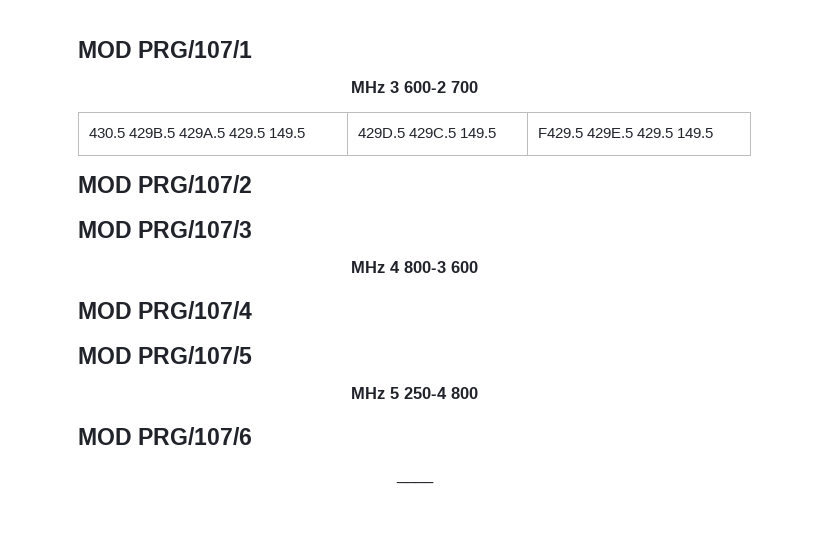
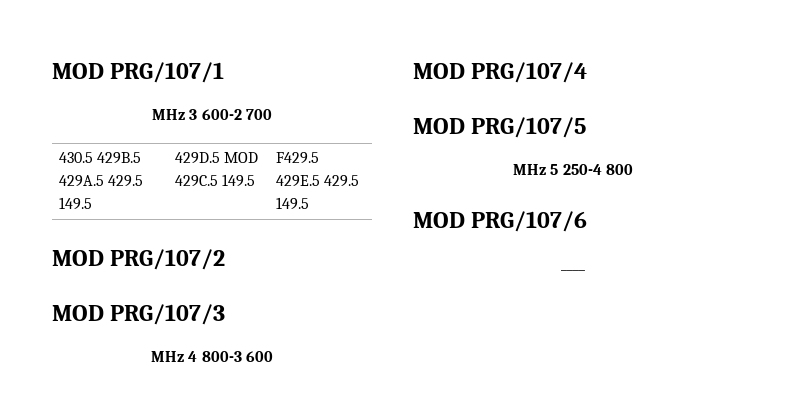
(406, 133) none -> [223,152,258,163] MOD

